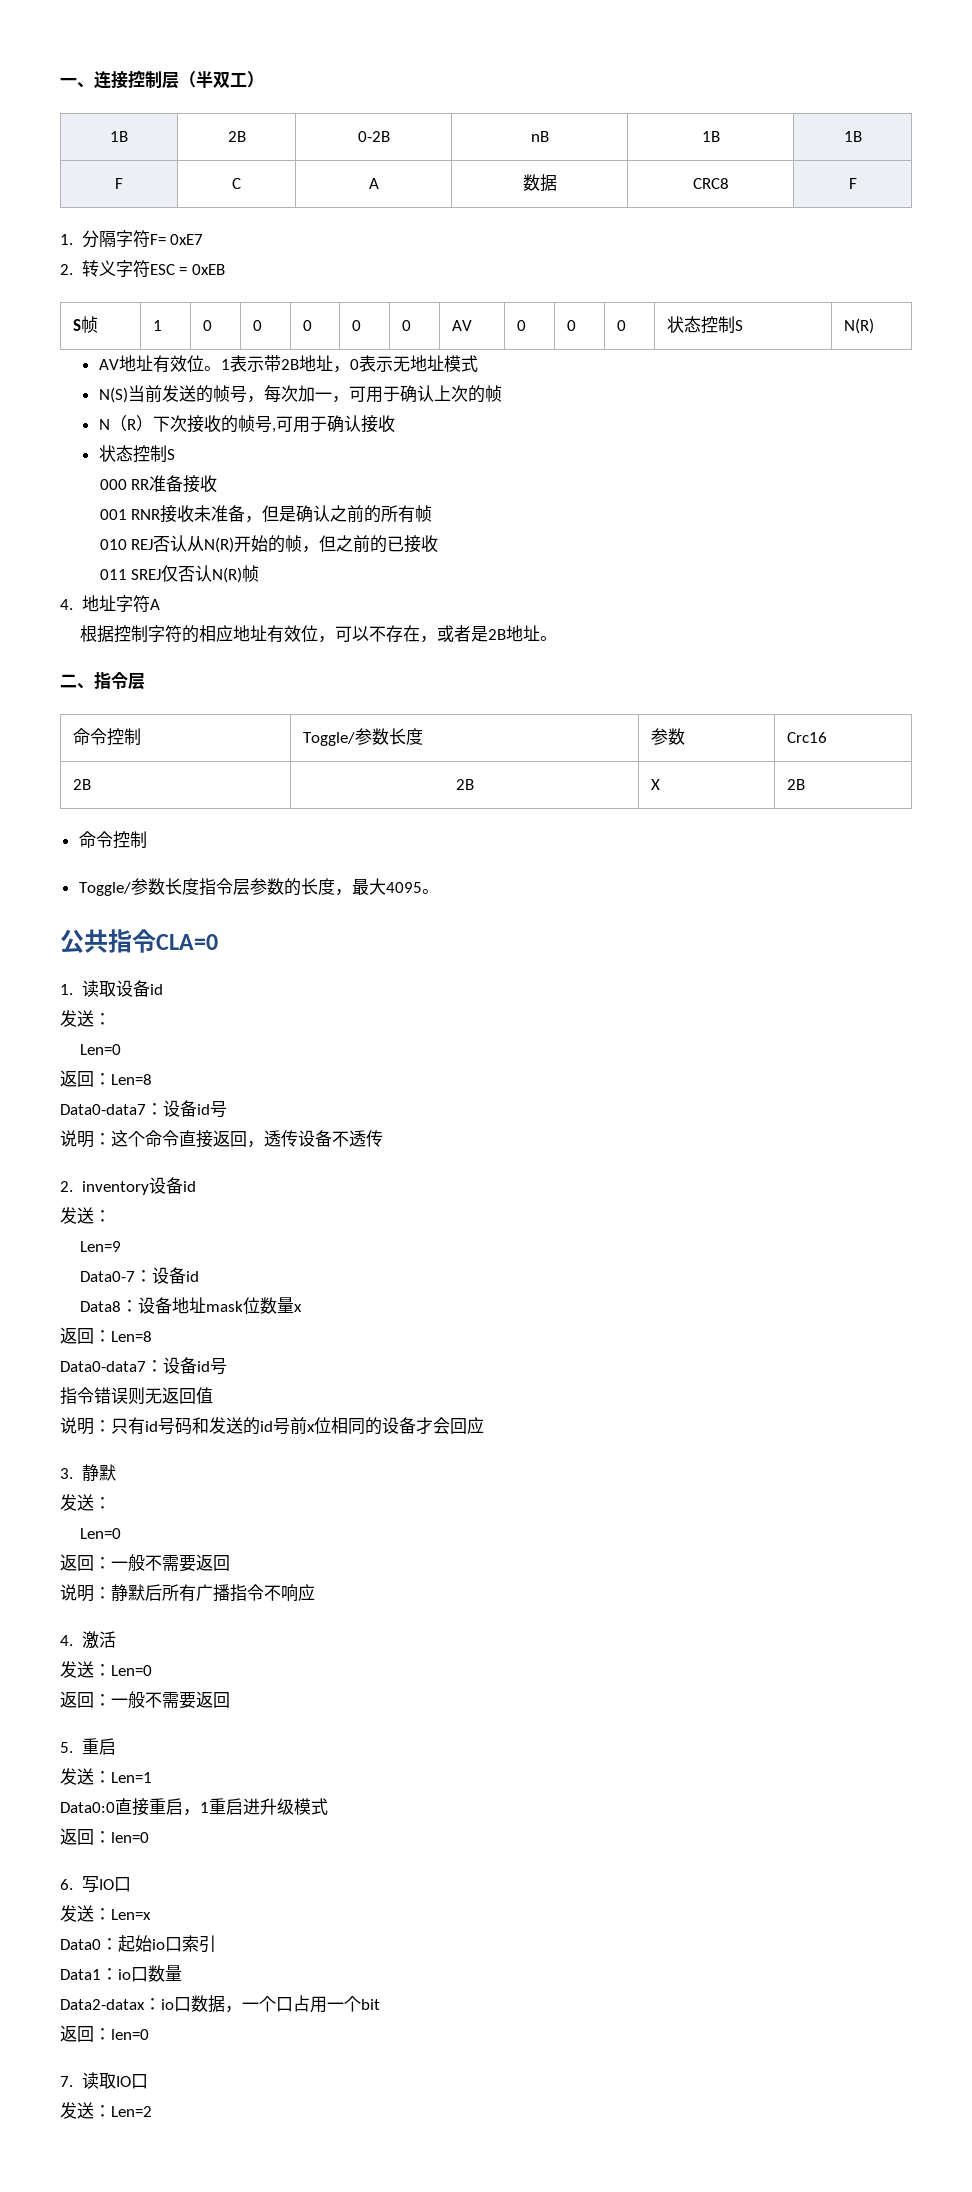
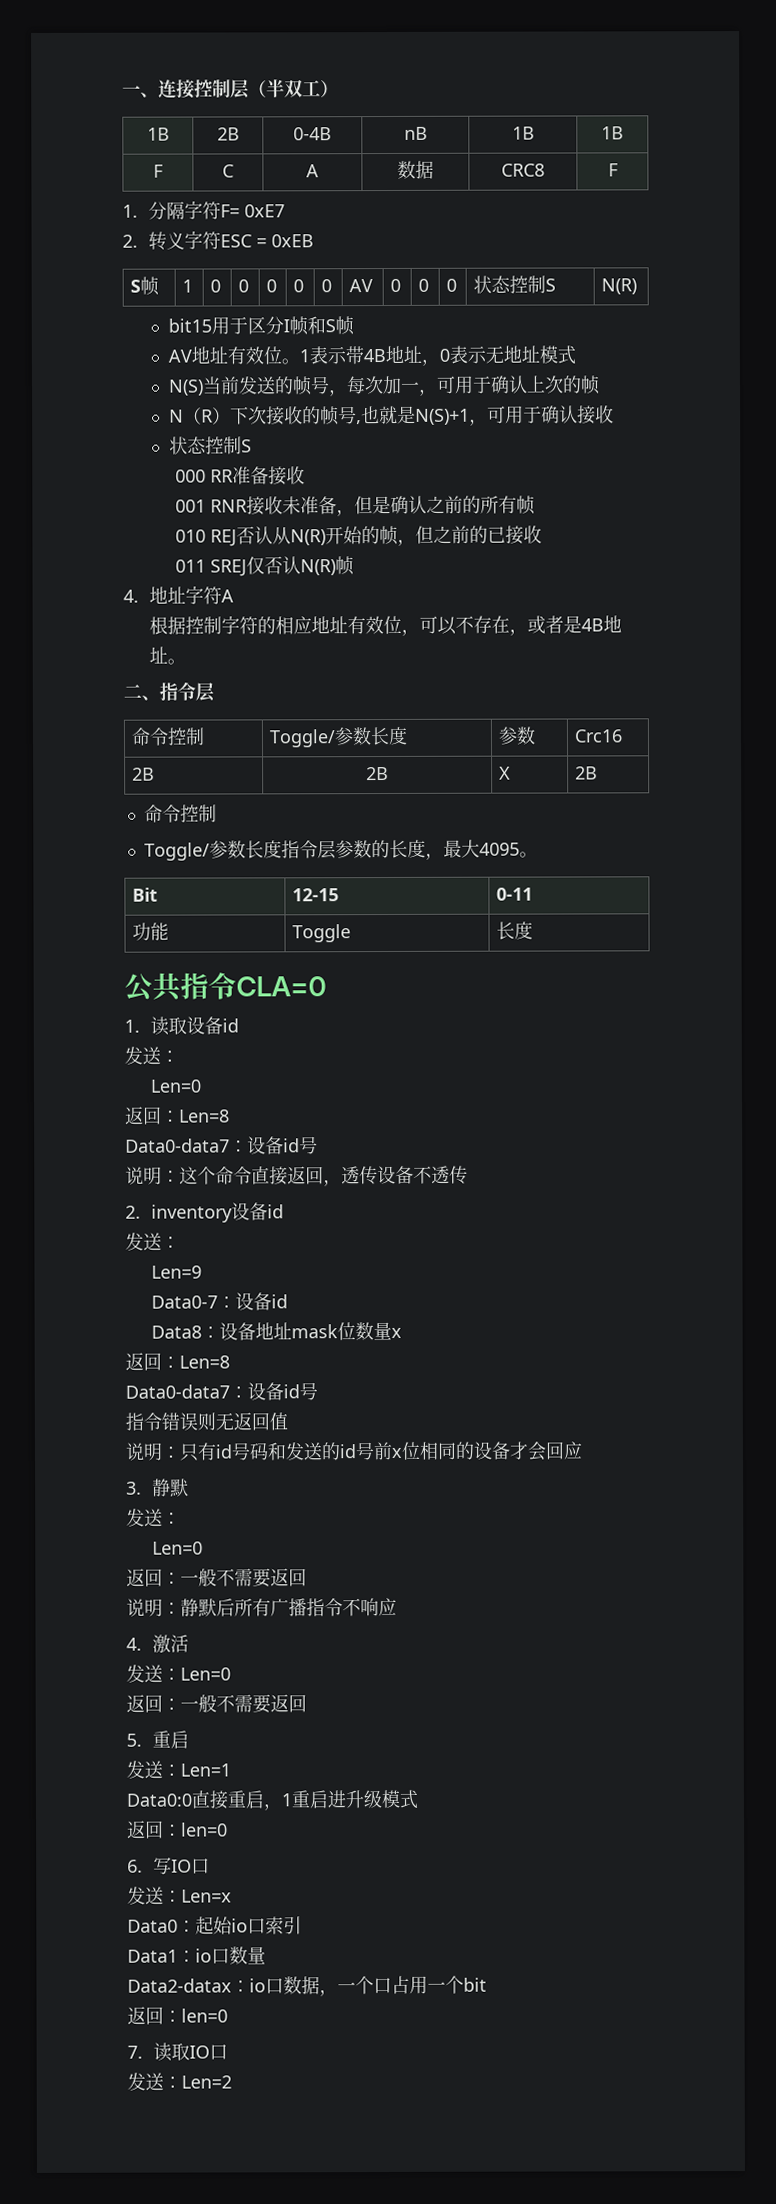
[357,131,390,142] 0-2B -> [293,127,332,141] 0-4B
(874, 326) none -> [167,316,355,336] // bit15用于区分I帧和S帧
[280,359,299,370] 2B -> [362,349,386,363] 4B
(276, 430) none -> [360,405,488,426] 也就是N(S)+1，
[487,629,506,640] 2B -> [580,618,604,632] 4B
(439, 891) none -> [132,887,159,902] [292,888,340,902] [496,887,534,901] [132,922,170,941] [292,924,352,943] [496,921,534,940] // Bit | 12-15 | 0-11 // 功能 | Toggle | 长度

